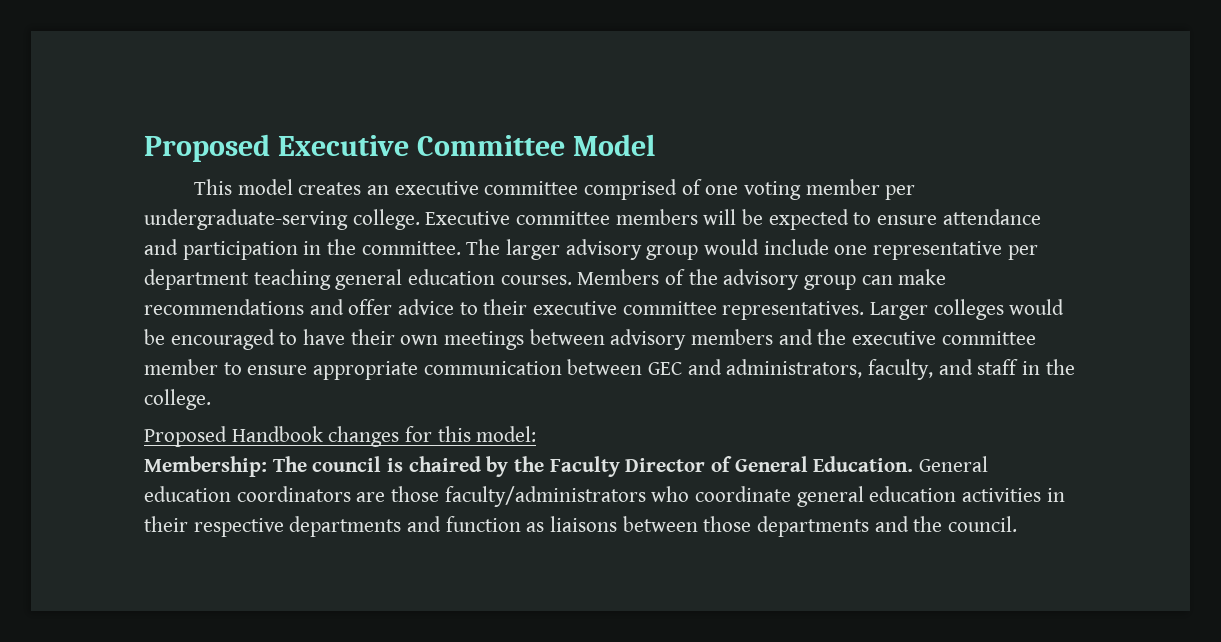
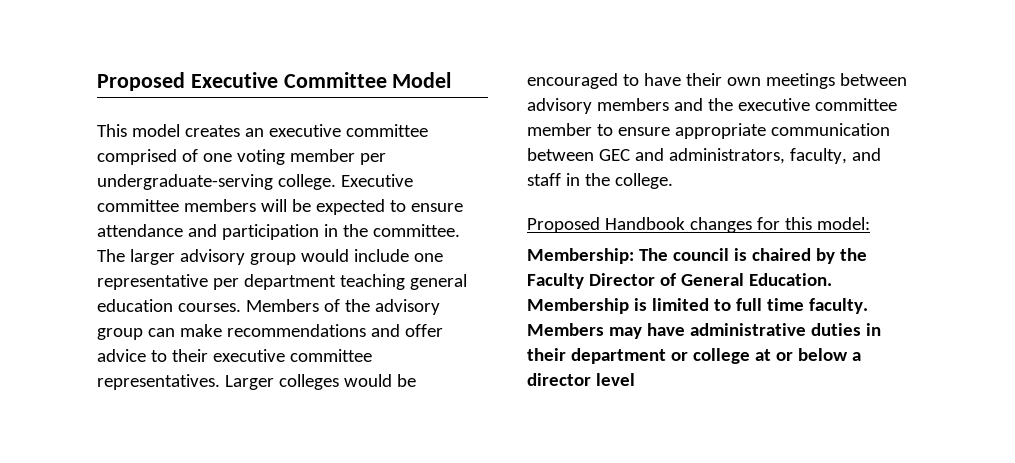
[919,456,989,472] [144,486,1065,507] [144,516,1018,537] General education coordinators are those faculty/administrators who coordinate general education activities in their respective departments and function as liaisons between those departments and the council. -> [527,298,868,314] [527,323,881,339] [527,348,861,364] [527,373,635,386] Membership is limited to full time faculty. Members may have administrative duties in their department or college at or below a director level

